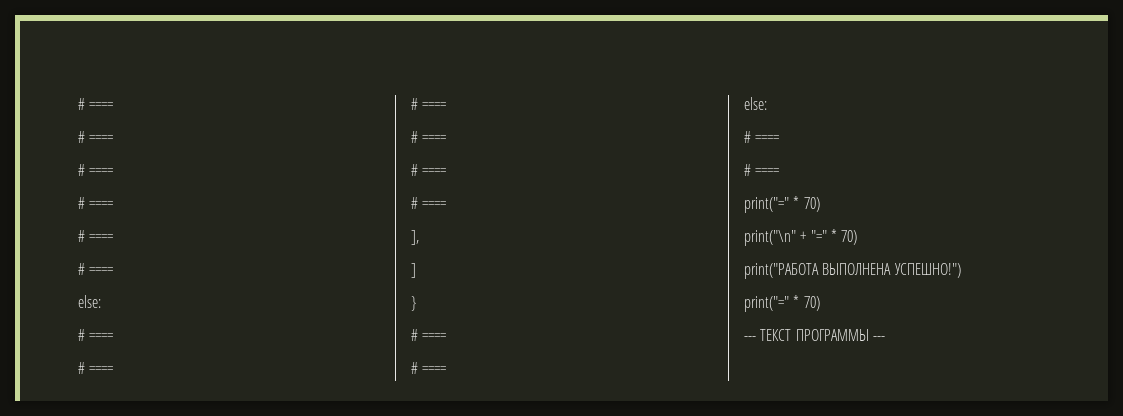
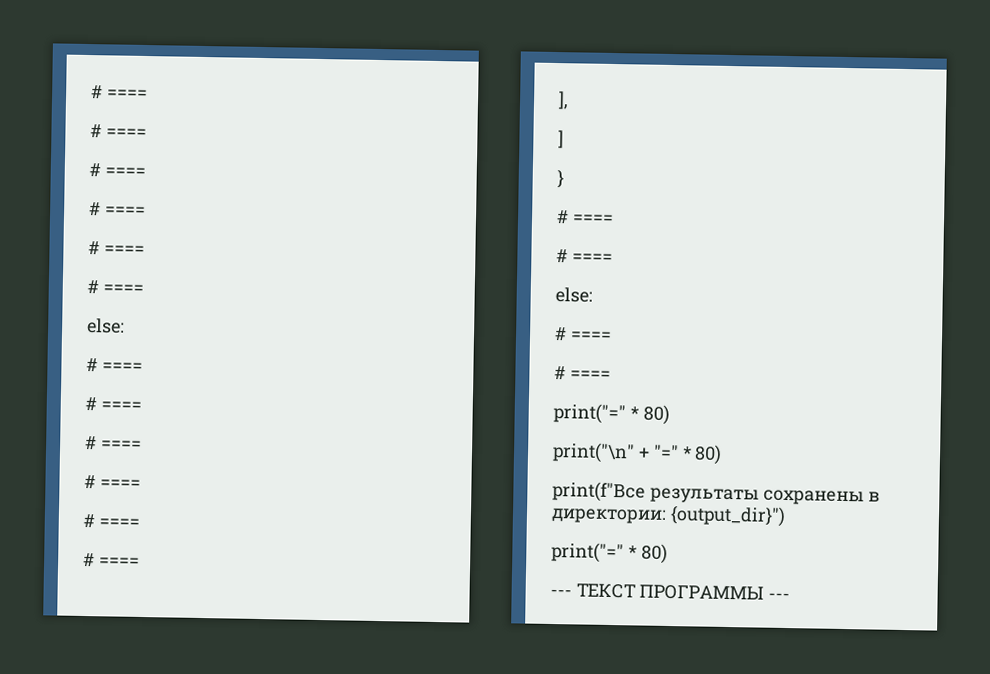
[803,197,820,212] 70) -> [642,404,670,425] 80)
[841,230,858,245] [744,263,961,279] [744,295,820,312] 70) // print("РАБОТА ВЫПОЛНЕНА УСПЕШНО!") // print("=" * 70) -> [694,444,723,465] [552,481,880,506] [551,505,786,527] [551,541,668,564] 80) // print(f"Все результаты сохранены в директории: {output_dir}") // print("=" * 80)

